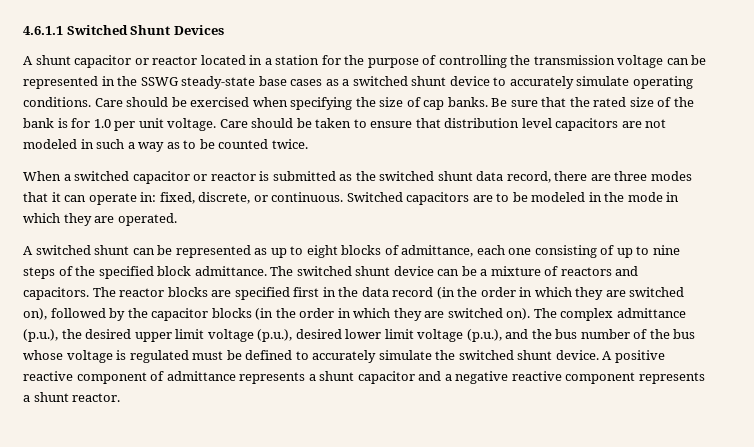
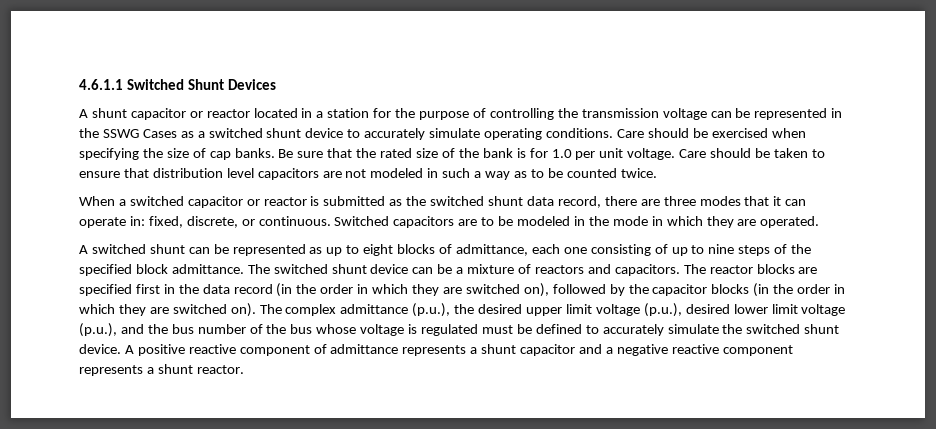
[181,76,323,89] steady-state base cases -> [142,129,177,138] Cases

